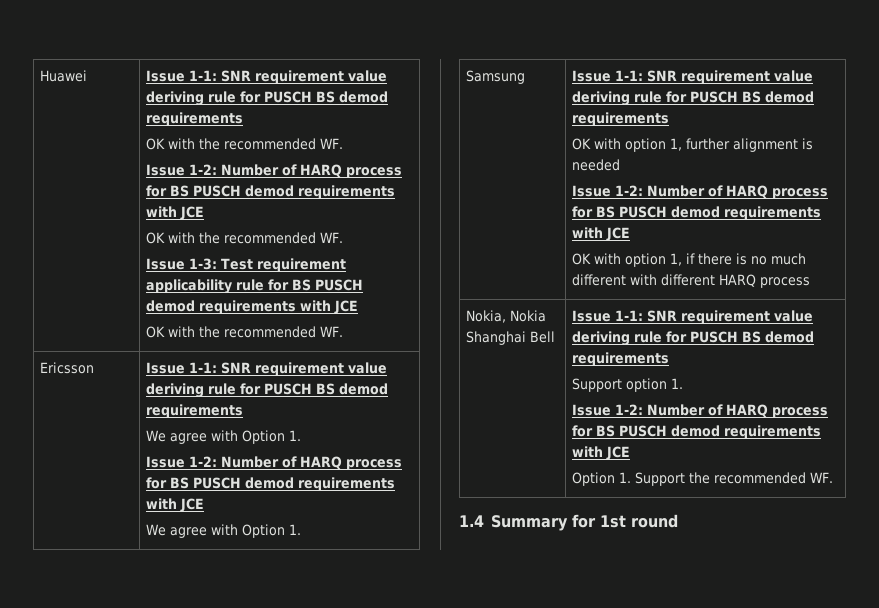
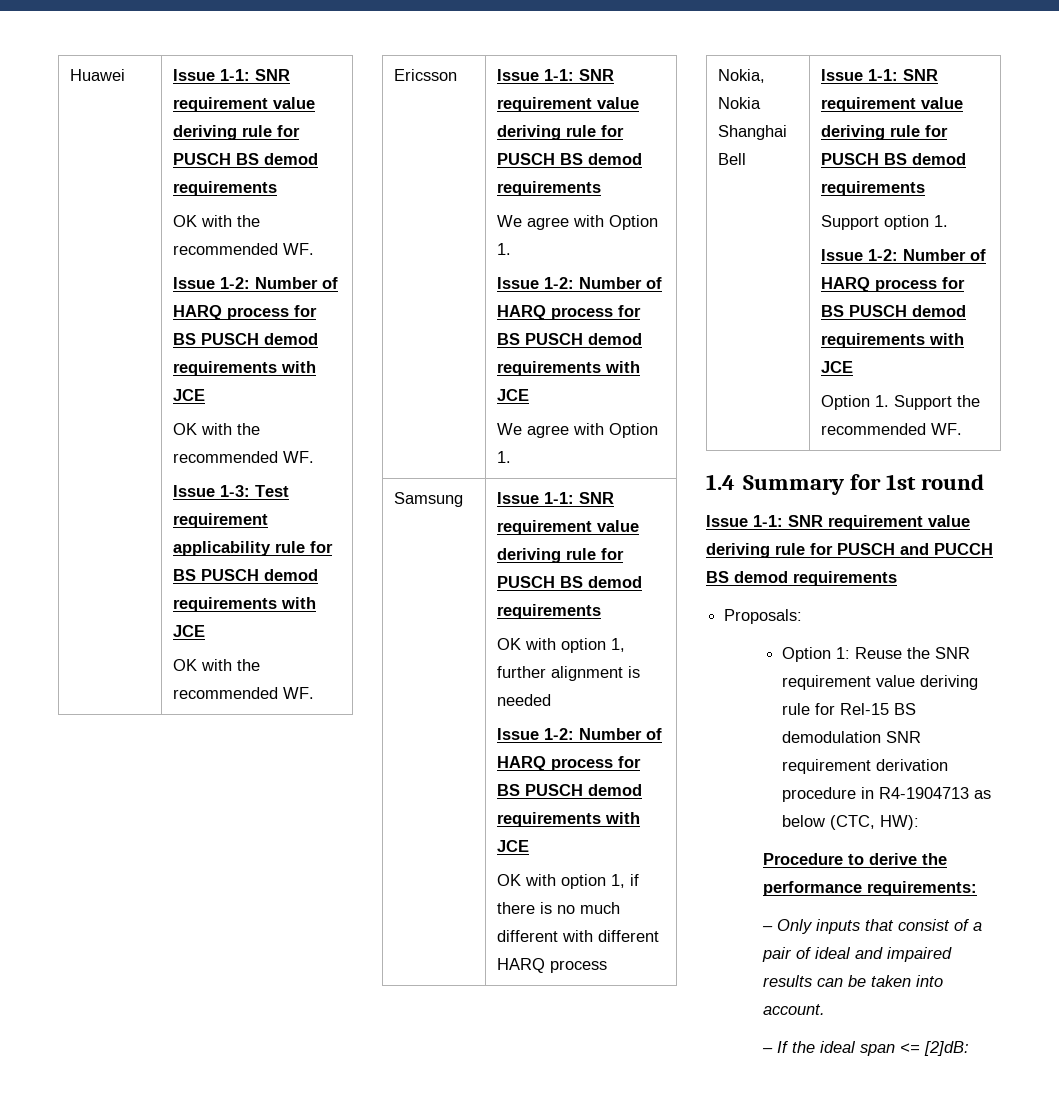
(678, 521) none -> [706,515,970,530] [706,543,993,558] [706,571,897,586] [724,609,803,624] [781,647,970,662] [781,675,978,690] [781,703,916,715] [781,731,921,743] [781,759,948,774] [781,787,991,802] [781,815,919,830] [763,853,948,865] [763,881,978,896] [762,919,983,934] [762,947,953,962] [763,975,944,987] [763,1004,826,1015] [762,1041,970,1056] // Issue 1-1: SNR requirement value deriving rule for PUSCH and PUCCH BS demod requirements // Proposals: // Option 1: Reuse the SNR requirement value deriving rule for Rel-15 BS demodulation SNR requirement derivation procedure in R4-1904713 as below (CTC, HW): // Procedure to derive the performance requirements: // – Only inputs that consist of a pair of ideal and impaired results can be taken into account. // – If the ideal span <= [2]dB:

